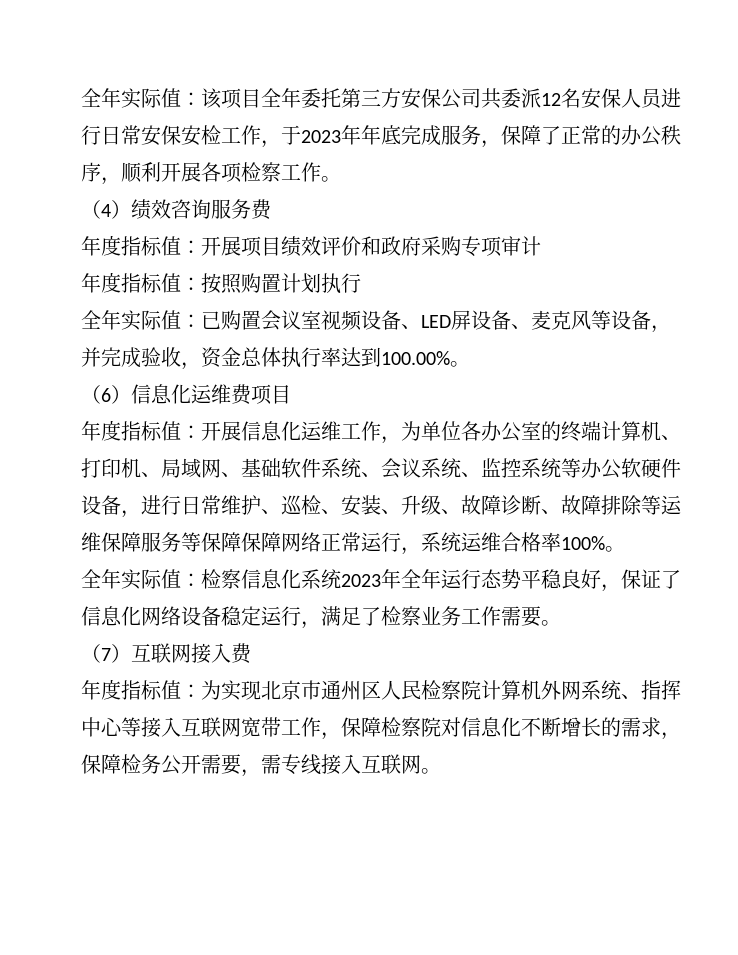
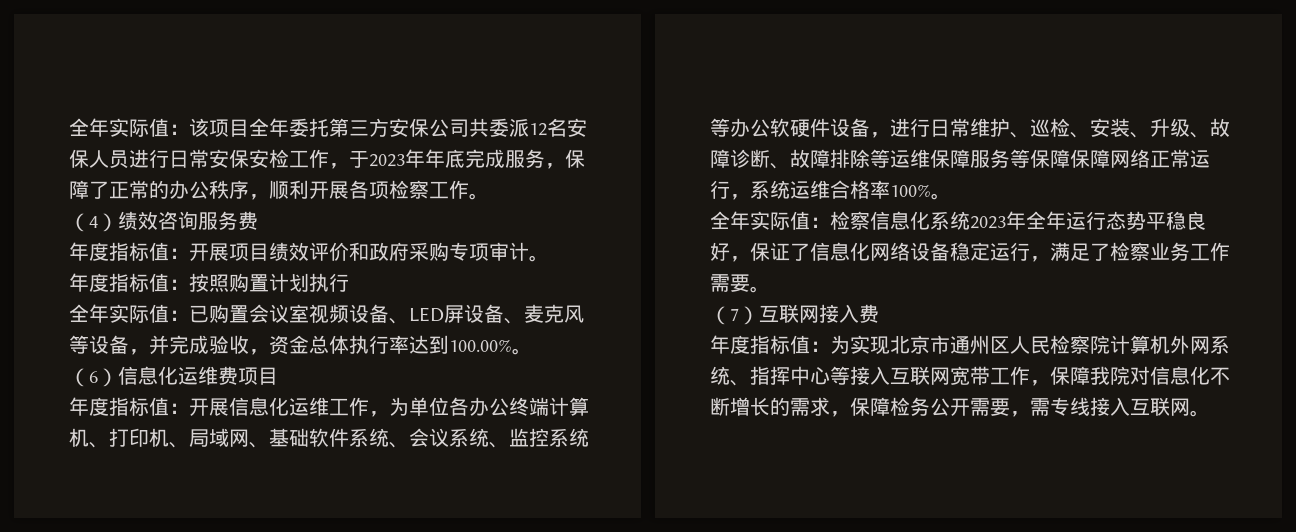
(541, 246) none -> [529,255,549,262] 。
[521,421,561,441] 室的 -> (509, 407) none
[381,717,421,737] 检察 -> [1090,366,1110,385] 我

